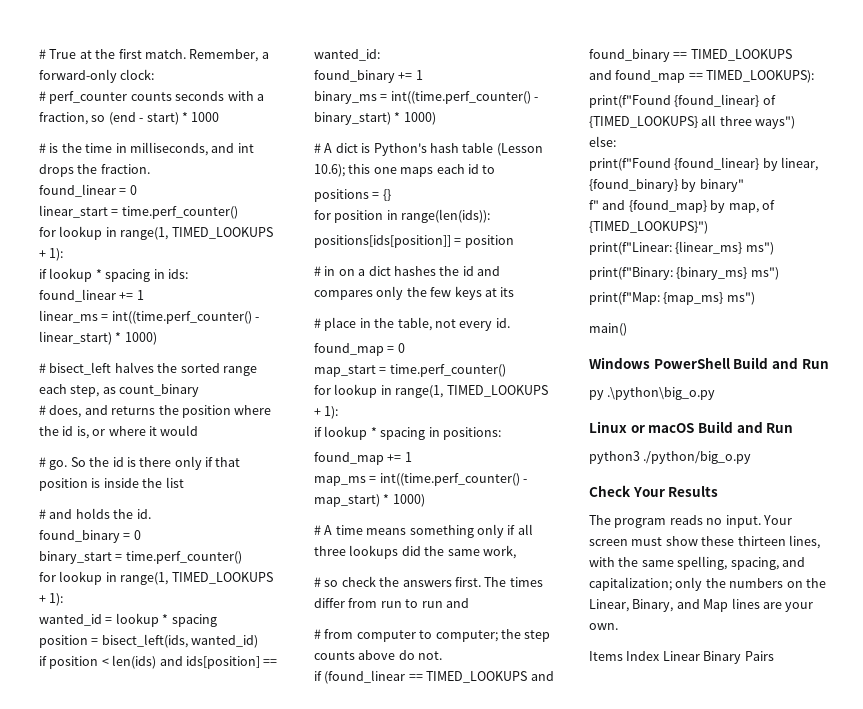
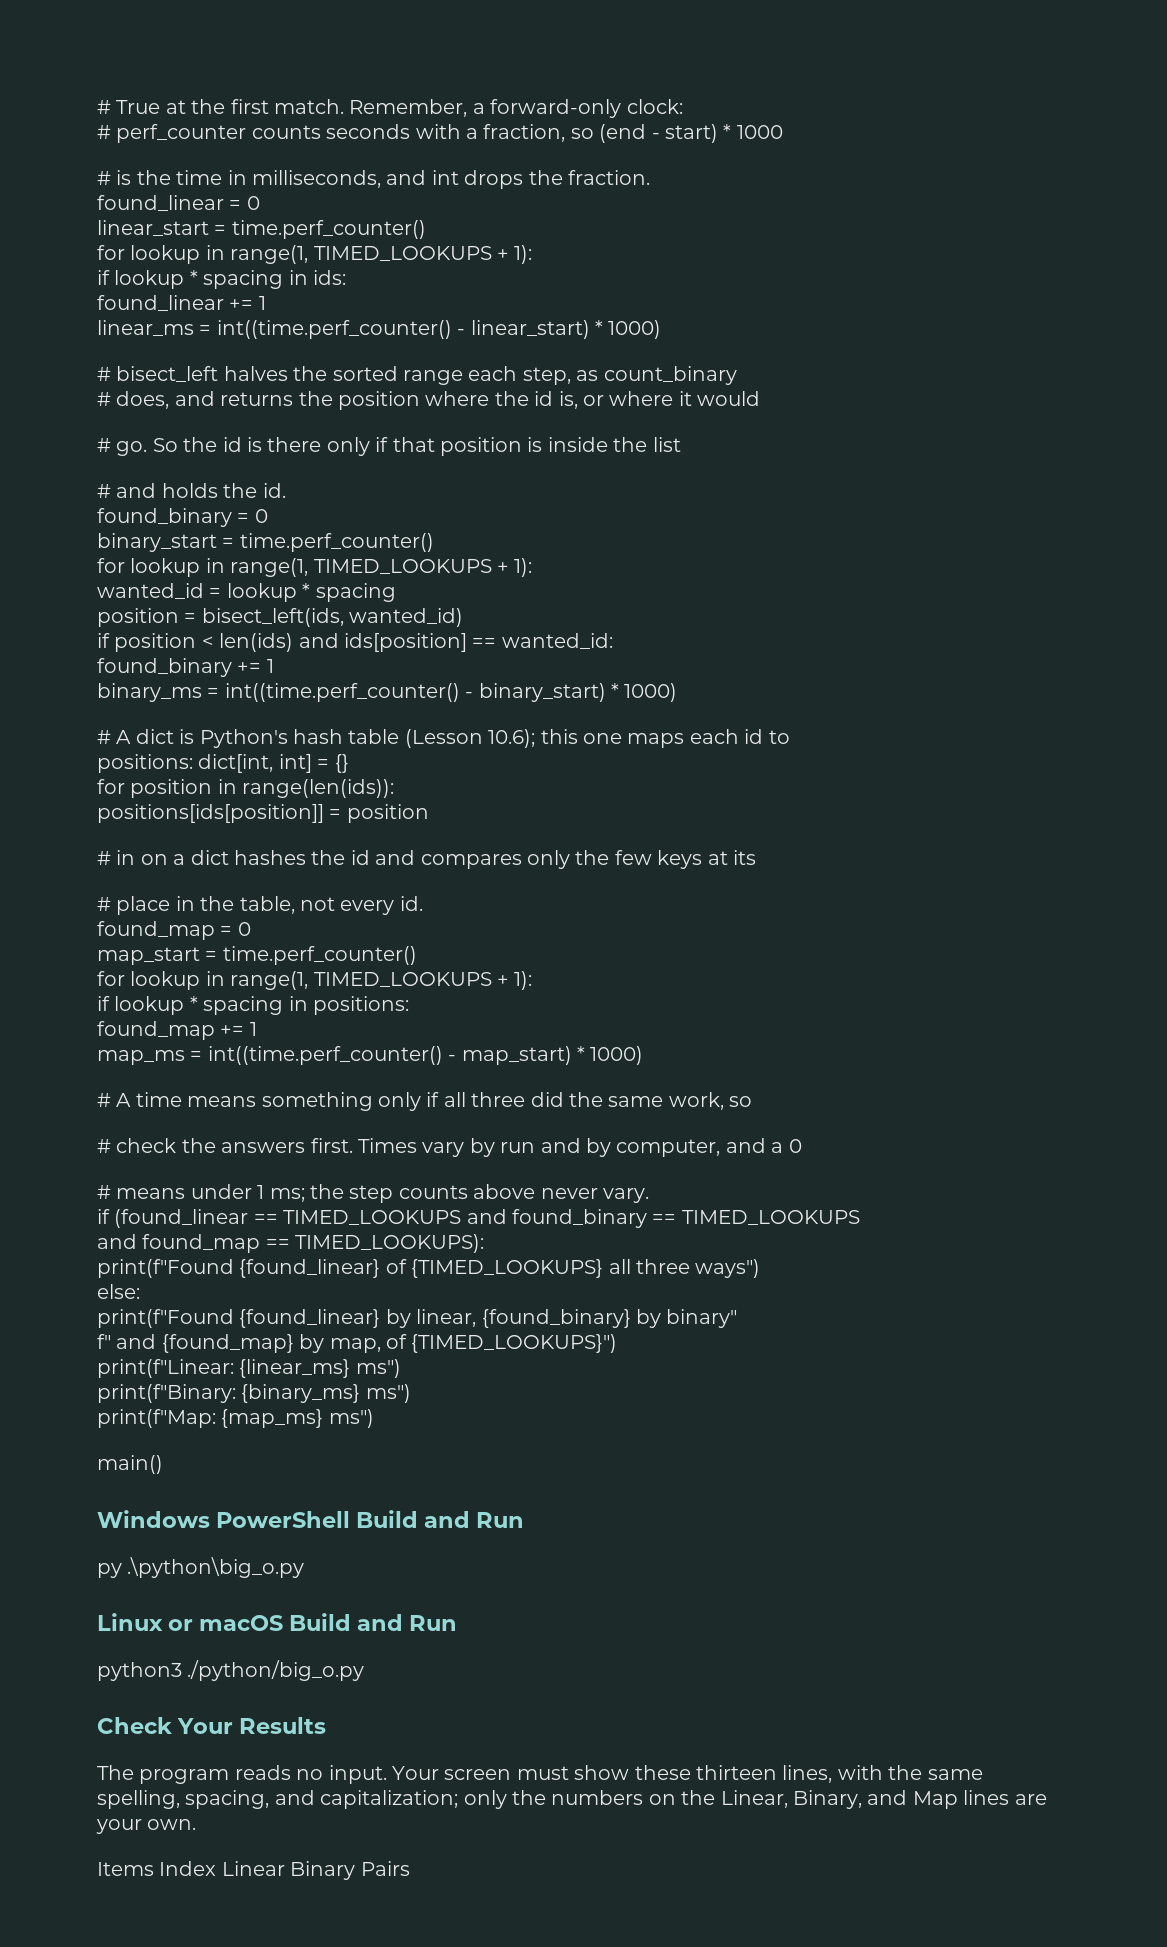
[314,189,369,202] positions -> [97,754,312,773] positions: dict[int, int]
[349,545,399,559] lookups -> (526, 1099) none
[314,577,339,587] // # so -> [729,1096,753,1107] [97,1139,111,1153] so // #
[484,577,543,587] [314,598,469,608] [314,629,498,642] The times differ from run to run and // # from computer to computer; -> [358,1138,802,1157] [97,1184,305,1202] Times vary by run and by computer, and a 0 // # means under 1 ms;
[398,650,443,660] do not. -> [540,1188,649,1203] never vary.

